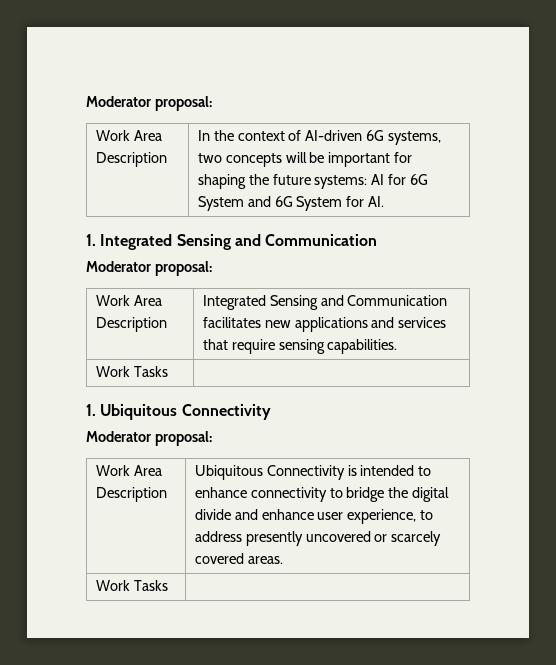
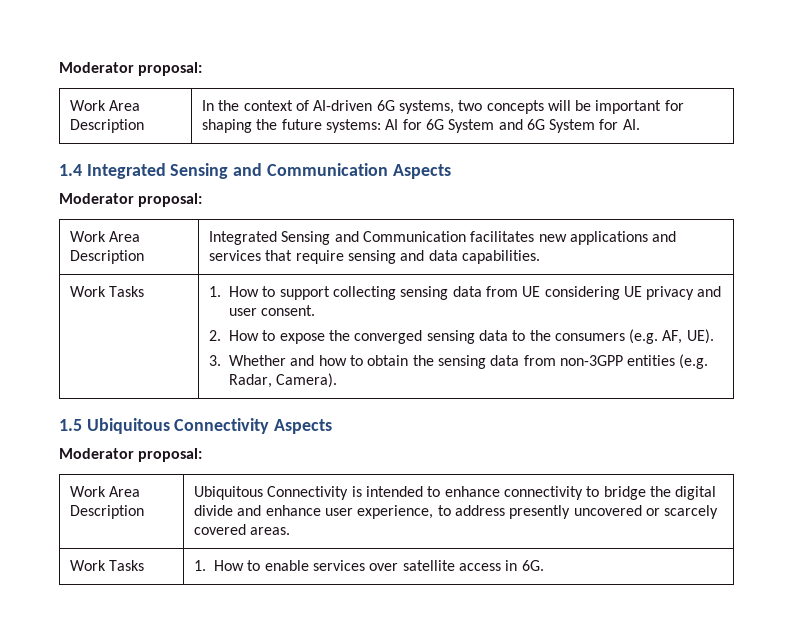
[86,234,378,250] 1. Integrated Sensing and Communication -> [59,163,451,179] 1.4 Integrated Sensing and Communication Aspects
(325, 346) none -> [400,250,458,261] and data
[86,404,271,420] // 1. Ubiquitous Connectivity -> [208,286,722,300] [228,305,316,316] [208,329,714,344] [208,354,709,369] [228,373,338,388] [59,418,333,434] 1. How to support collecting sensing data from UE considering UE privacy and user consent. // 2. How to expose the converged sensing data to the consumers (e.g. AF, UE). // 3. Whether and how to obtain the sensing data from non-3GPP entities (e.g. Radar, Camera). // 1.5 Ubiquitous Connectivity Aspects
(168, 585) none -> [193,560,544,571] 1. How to enable services over satellite access in 6G.

